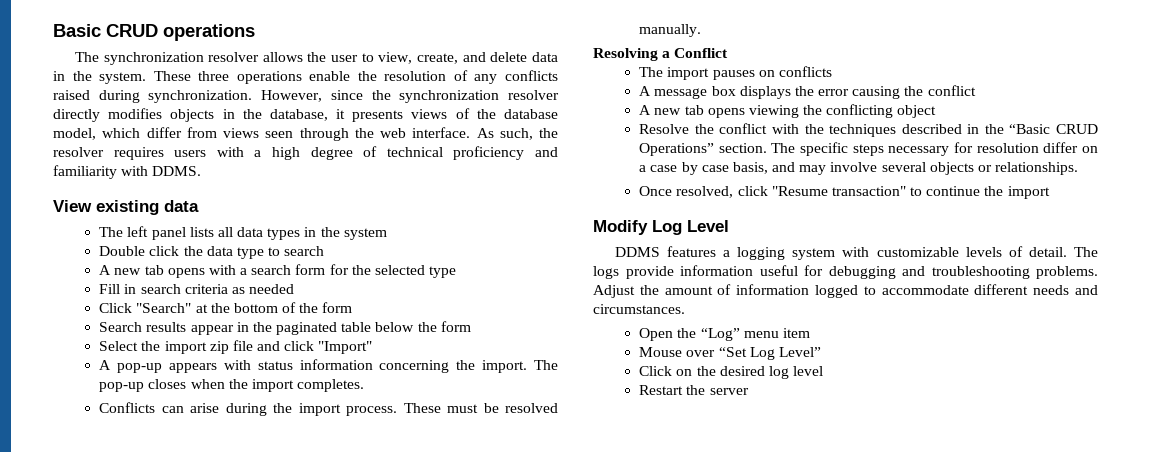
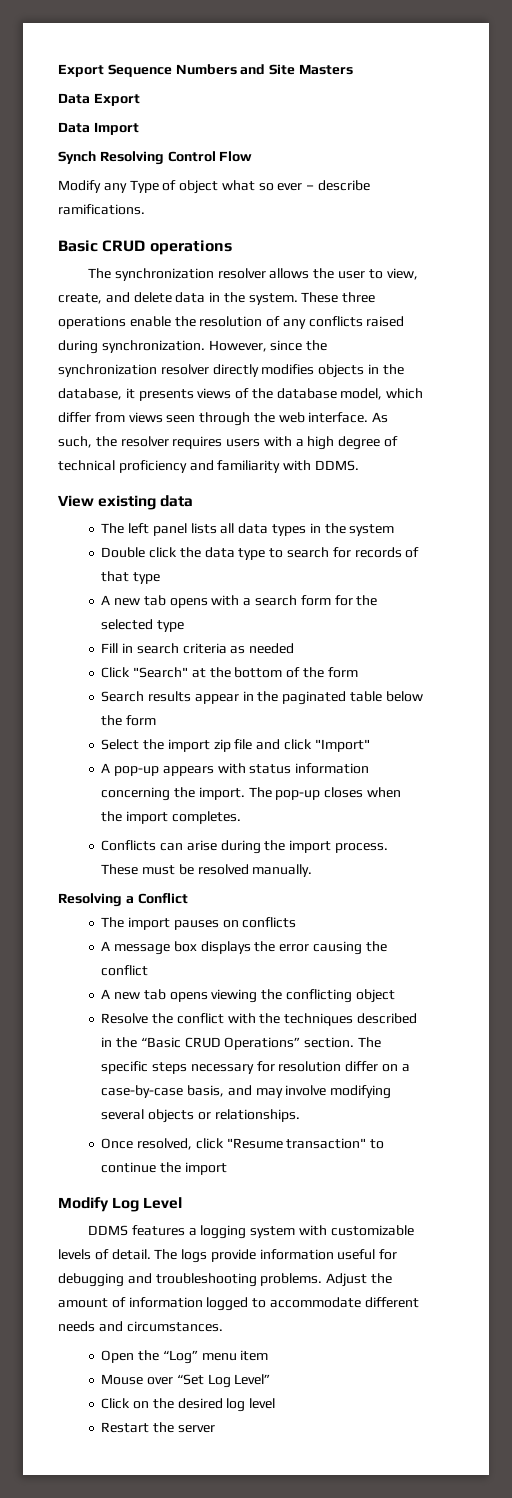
(53, 30) none -> [58,64,353,77] [58,93,140,106] [58,122,139,135] [58,151,253,165] [58,180,371,194] [58,204,145,215] Export Sequence Numbers and Site Masters // Data Export // Data Import // Synch Resolving Control Flow // Modify any Type of object what so ever – describe ramifications. //
(325, 251) none -> [332,547,420,558] [101,571,161,584] for records of that type
[650,162,729,175] case by case -> [101,1085,184,1098] case-by-case
(878, 167) none -> [330,1085,392,1099] modifying

